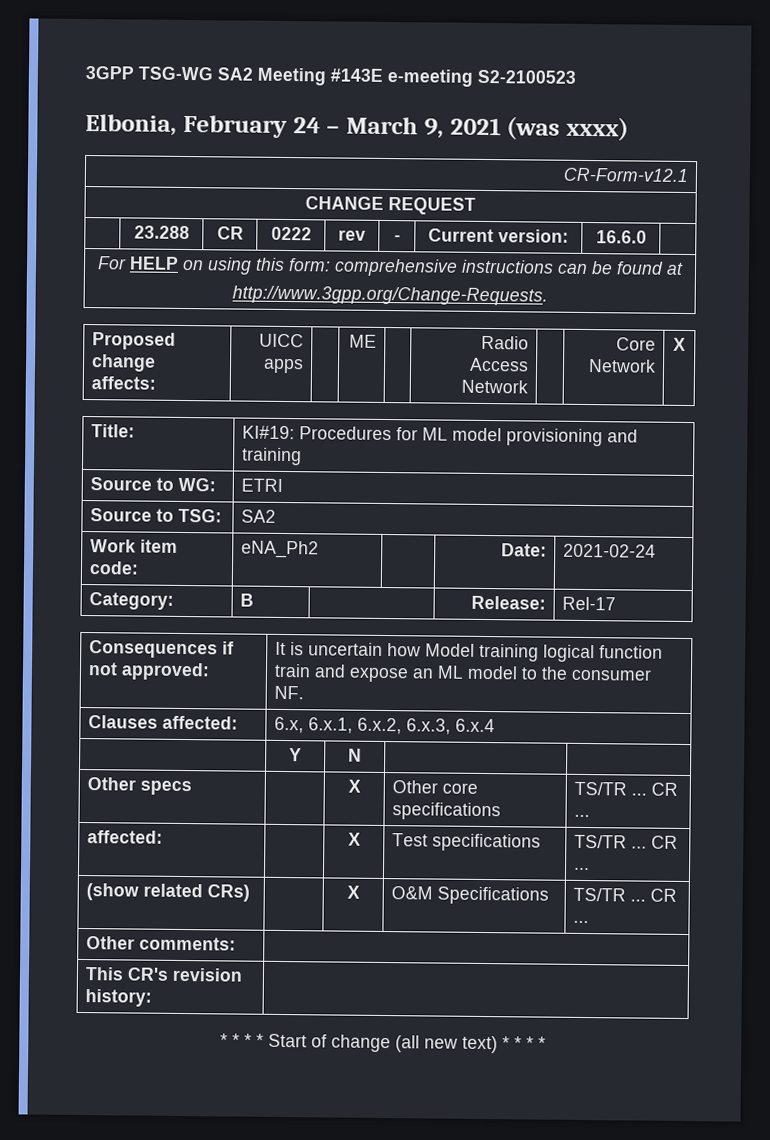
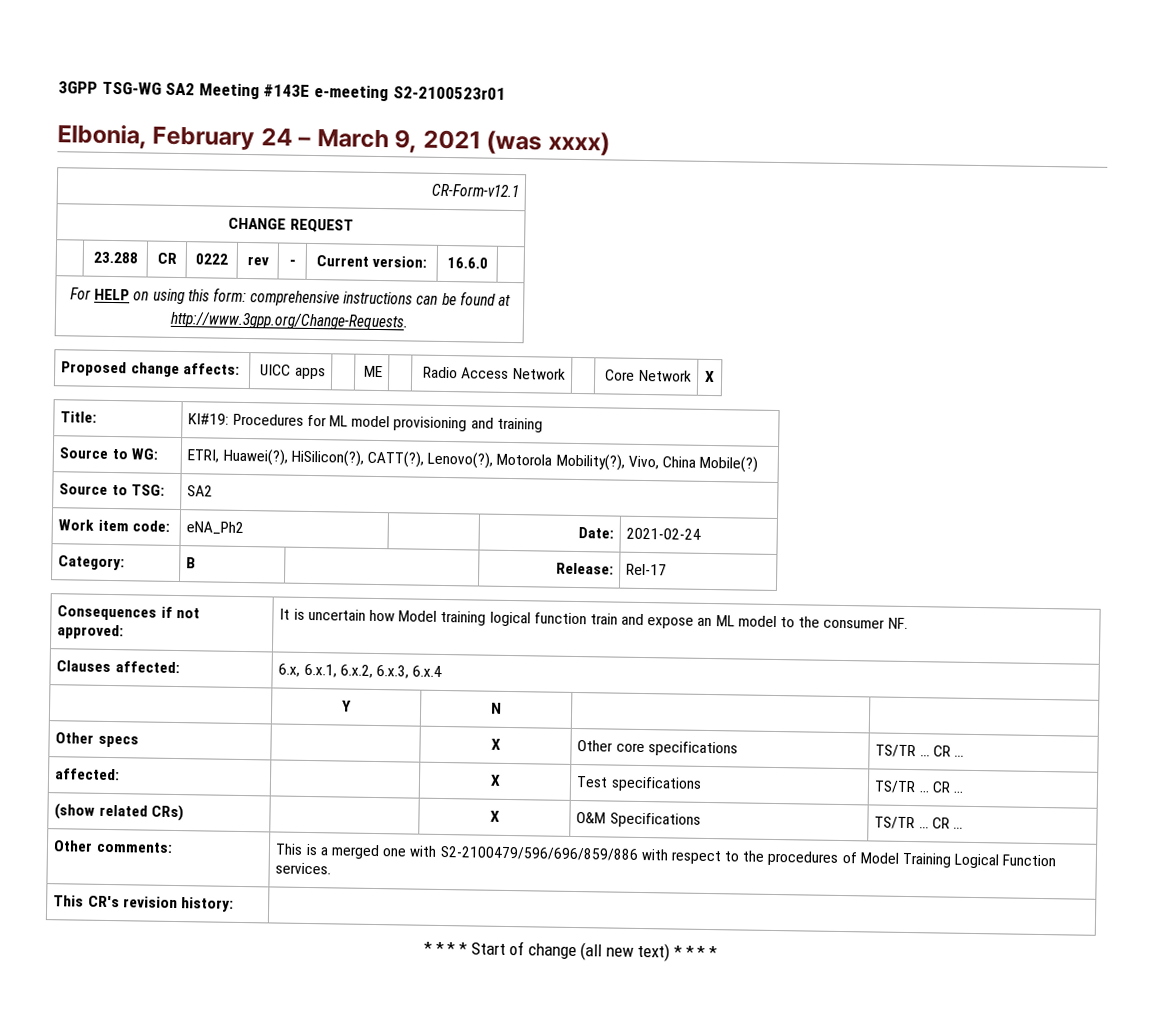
[477,69,576,84] S2-2100523 -> [392,86,506,100] S2-2100523r01
[240,478,283,492] ETRI -> [187,448,759,473] ETRI, Huawei(?), HiSilicon(?), CATT(?), Lenovo(?), Motorola Mobility(?), Vivo, China Mobile(?)
(236, 943) none -> [275,843,1057,869] [275,862,332,875] This is a merged one with S2-2100479/596/696/859/886 with respect to the procedures of Model Training Logical Function services.

